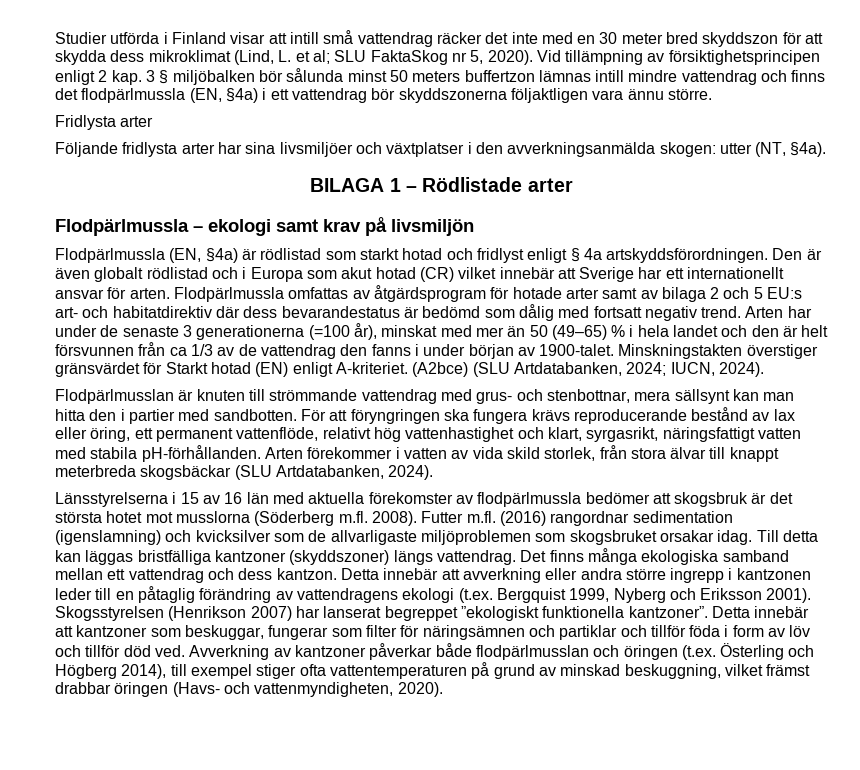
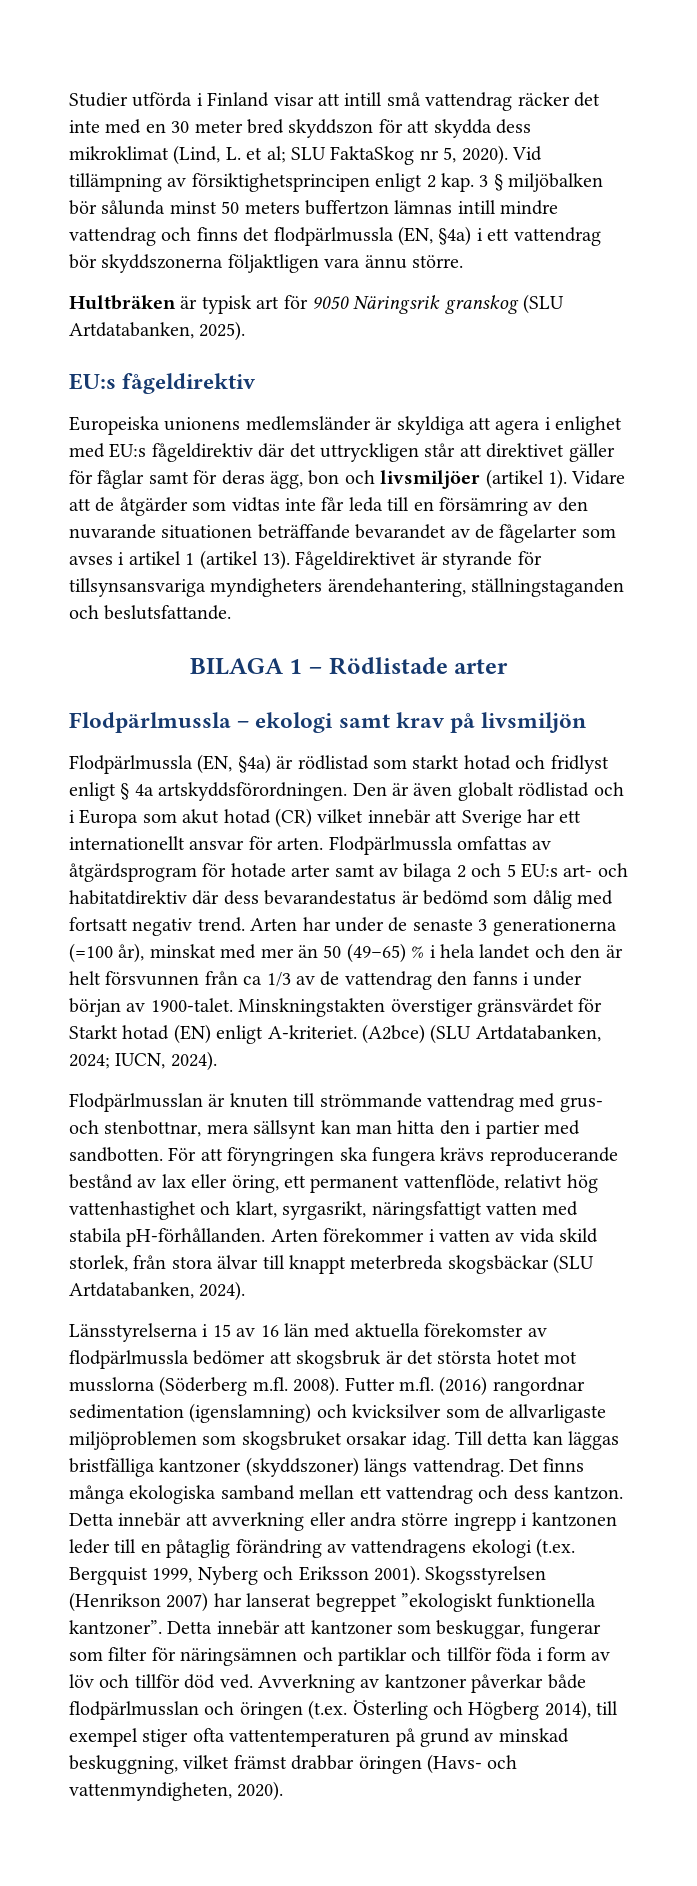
[55,115,154,130] [55,142,827,157] Fridlysta arter // Följande fridlysta arter har sina livsmiljöer och växtplatser i den avverkningsanmälda skogen: utter (NT, §4a). -> [69,294,565,314] [69,321,246,341] [69,373,257,394] [69,416,623,435] [69,443,615,462] [69,469,626,489] [69,497,588,516] [69,524,616,543] [69,550,542,570] [69,578,625,597] [69,605,232,620] Hultbräken är typisk art för 9050 Näringsrik granskog (SLU Artdatabanken, 2025). // EU:s fågeldirektiv // Europeiska unionens medlemsländer är skyldiga att agera i enlighet med EU:s fågeldirektiv där det uttryckligen står att direktivet gäller för fåglar samt för deras ägg, bon och livsmiljöer (artikel 1). Vidare att de åtgärder som vidtas inte får leda till en försämring av den nuvarande situationen beträffande bevarandet av de fågelarter som avses i artikel 1 (artikel 13). Fågeldirektivet är styrande för tillsynsansvariga myndigheters ärendehantering, ställningstaganden och beslutsfattande.

